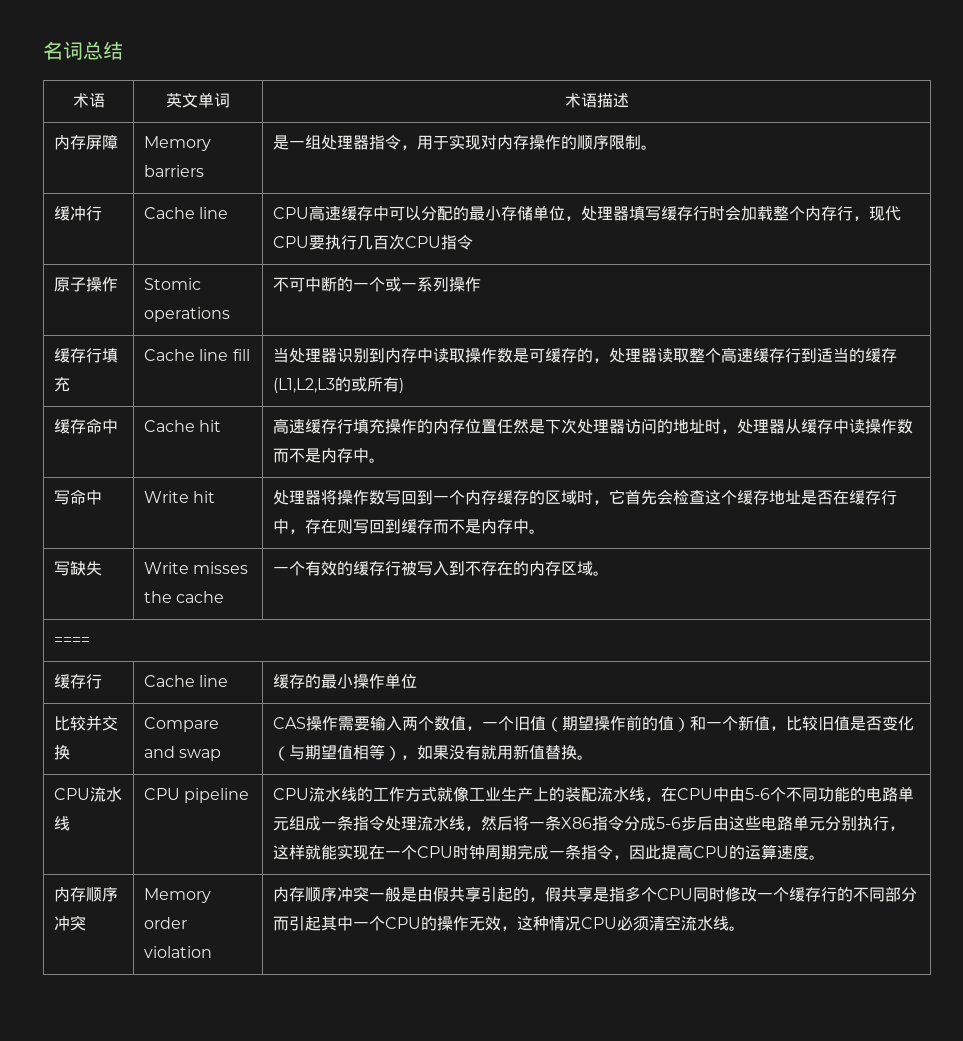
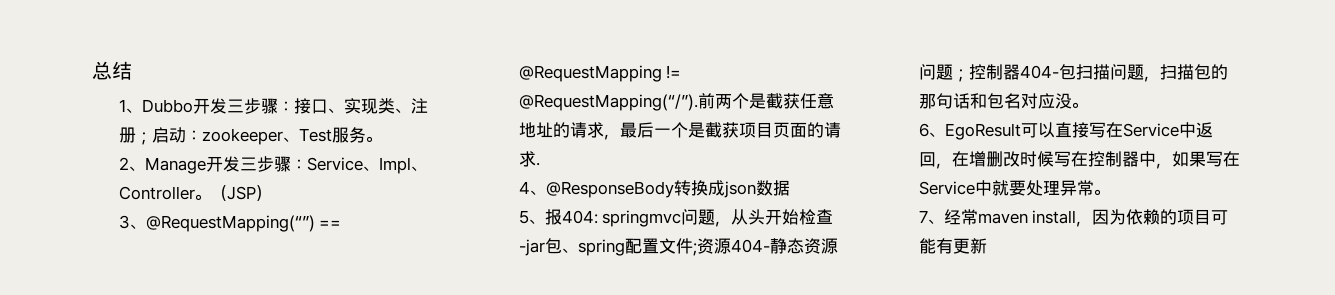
[43,41,83,60] 名词 -> (92, 70) none
[72,93,105,108] [166,92,230,108] [564,93,629,108] [53,134,118,150] [143,136,211,151] [143,165,204,177] [272,134,657,150] [53,206,102,221] [143,207,229,219] [272,205,901,221] [272,234,473,250] [53,277,118,292] [143,278,201,290] [143,307,230,322] [272,277,481,292] [53,348,118,363] [53,377,70,392] [143,349,250,361] [272,347,897,363] [272,377,404,393] [53,418,118,434] [143,420,222,432] [272,418,913,434] [272,448,385,463] [53,489,102,505] [143,491,216,503] [272,489,897,505] [272,519,545,534] [53,561,102,576] [143,562,249,574] [143,591,225,603] [272,561,609,576] [53,637,90,645] [53,674,102,689] [143,675,229,687] [272,673,417,689] [53,715,118,731] [53,745,70,760] [143,717,219,732] [143,746,222,761] [272,715,914,732] [272,744,593,761] [53,787,122,802] [53,816,70,831] [143,788,250,803] [272,786,914,802] [272,815,905,831] [272,844,825,860] [53,887,118,902] [53,915,86,931] [143,888,211,903] [143,917,187,929] [143,946,212,958] [272,886,917,902] [272,915,745,931] // 术语 | 英文单词 | 术语描述 // 内存屏障 | Memory barriers | 是一组处理器指令，用于实现对内存操作的顺序限制。 // 缓冲行 | Cache line | CPU高速缓存中可以分配的最小存储单位，处理器填写缓存行时会加载整个内存行，现代CPU要执行几百次CPU指令 // 原子操作 | Stomic operations | 不可中断的一个或一系列操作 // 缓存行填充 | Cache line fill | 当处理器识别到内存中读取操作数是可缓存的，处理器读取整个高速缓存行到适当的缓存(L1,L2,L3的或所有) // 缓存命中 | Cache hit | 高速缓存行填充操作的内存位置任然是下次处理器访问的地址时，处理器从缓存中读操作数而不是内存中。 // 写命中 | Write hit | 处理器将操作数写回到一个内存缓存的区域时，它首先会检查这个缓存地址是否在缓存行中，存在则写回到缓存而不是内存中。 // 写缺失 | Write misses the cache | 一个有效的缓存行被写入到不存在的内存区域。 // ==== // 缓存行 | Cache line | 缓存的最小操作单位 // 比较并交换 | Compare and swap | CAS操作需要输入两个数值，一个旧值（期望操作前的值）和一个新值，比较旧值是否变化（与期望值相等），如果没有就用新值替换。 // CPU流水线 | CPU pipeline | CPU流水线的工作方式就像工业生产上的装配流水线，在CPU中由5-6个不同功能的电路单元组成一条指令处理流水线，然后将一条X86指令分成5-6步后由这些电路单元分别执行，这样就能实现在一个CPU时钟周期完成一条指令，因此提高CPU的运算速度。 // 内存顺序冲突 | Memory order violation | 内存顺序冲突一般是由假共享引起的，假共享是指多个CPU同时修改一个缓存行的不同部分而引起其中一个CPU的操作无效，这种情况CPU必须清空流水线。 -> [118,98,428,114] [118,127,382,145] [118,156,427,174] [118,185,272,201] [118,215,342,232] [518,65,682,82] [518,93,834,111] [518,122,841,140] [518,151,540,167] [518,180,790,198] [518,209,834,227] [518,238,838,256] [918,64,1228,82] [918,93,1088,109] [918,122,1213,140] [918,151,1240,169] [918,180,1110,196] [918,209,1229,227] [918,238,987,254] // 1、Dubbo开发三步骤：接口、实现类、注册；启动：zookeeper、Test服务。 // 2、Manage开发三步骤：Service、Impl、Controller。（JSP） // 3、@RequestMapping(“”) == @RequestMapping != @RequestMapping(“/”).前两个是截获任意地址的请求，最后一个是截获项目页面的请求. // 4、@ResponseBody转换成json数据 // 5、报404: springmvc问题，从头开始检查-jar包、spring配置文件;资源404-静态资源问题；控制器404-包扫描问题，扫描包的那句话和包名对应没。 // 6、EgoResult可以直接写在Service中返回，在增删改时候写在控制器中，如果写在Service中就要处理异常。 // 7、经常maven install，因为依赖的项目可能有更新

